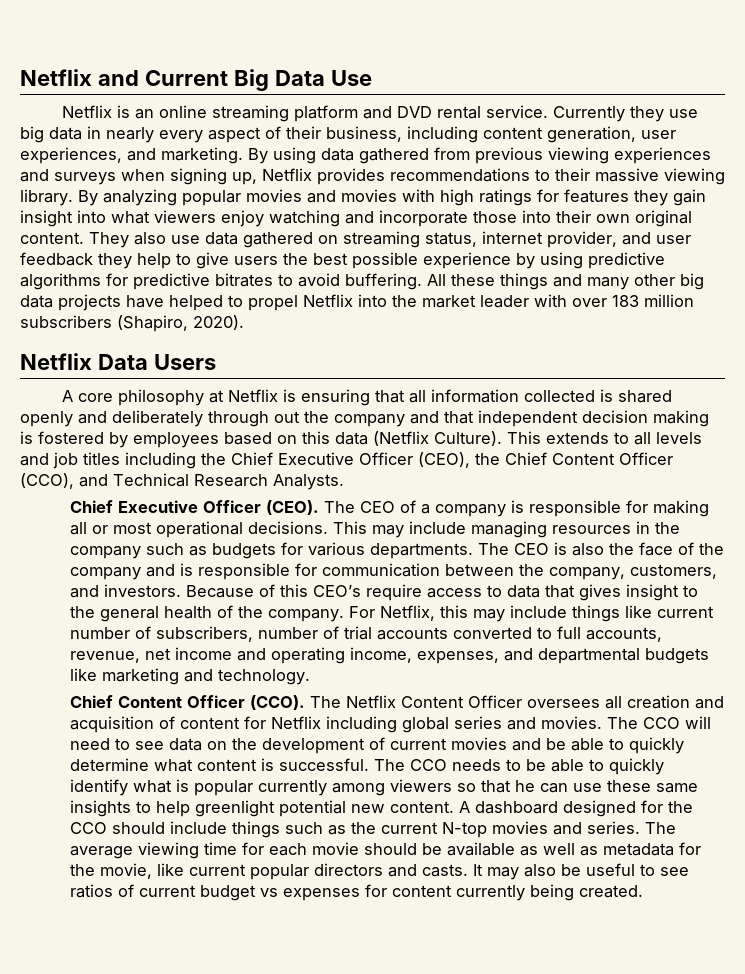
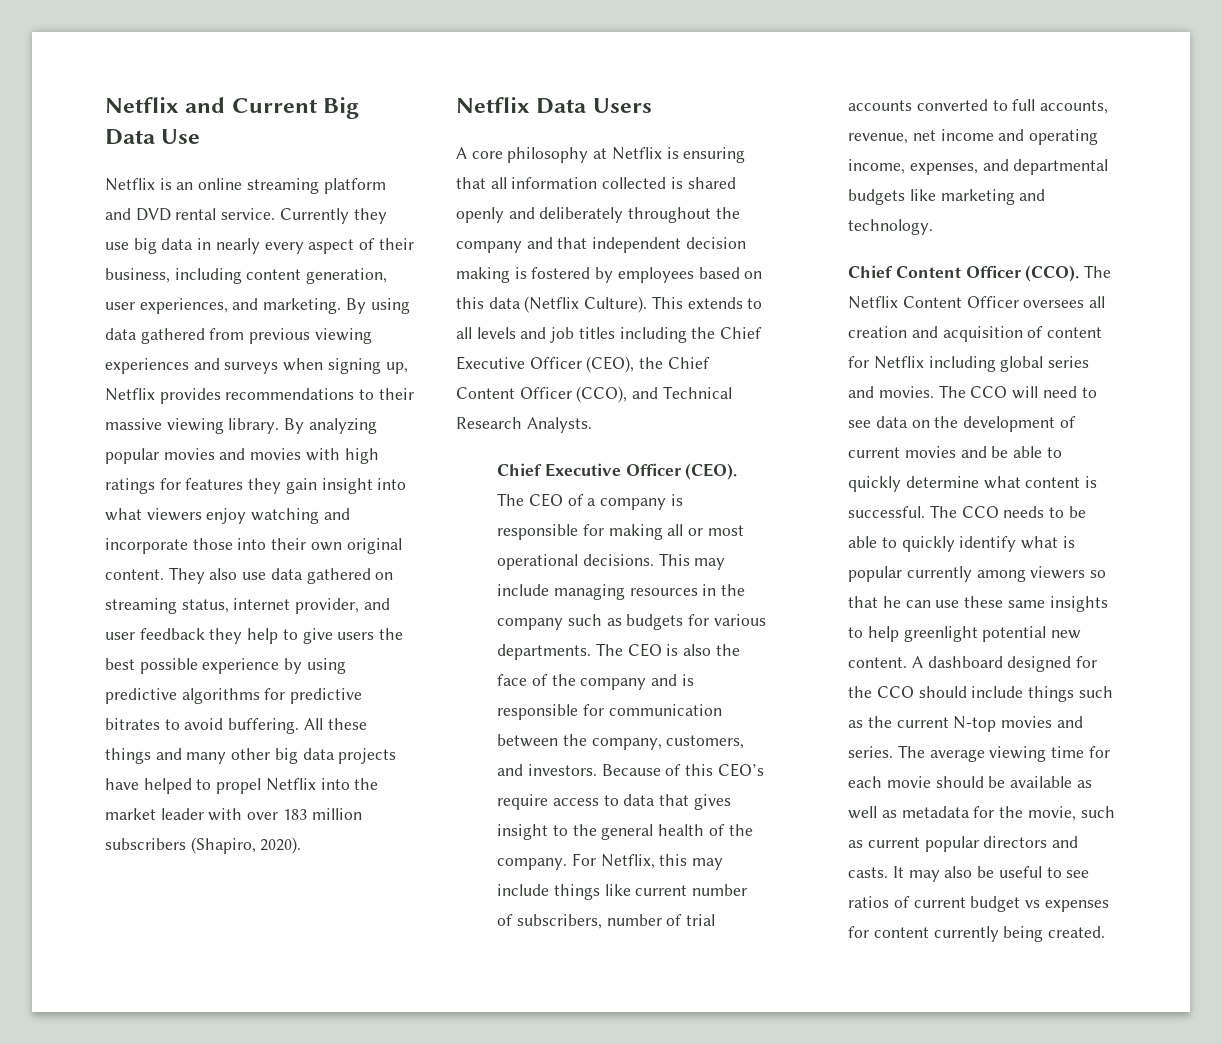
[208,411,300,427] through out -> [628,207,712,223] throughout
[156,863,184,876] like -> [1080,806,1115,818] [848,840,864,848] such as

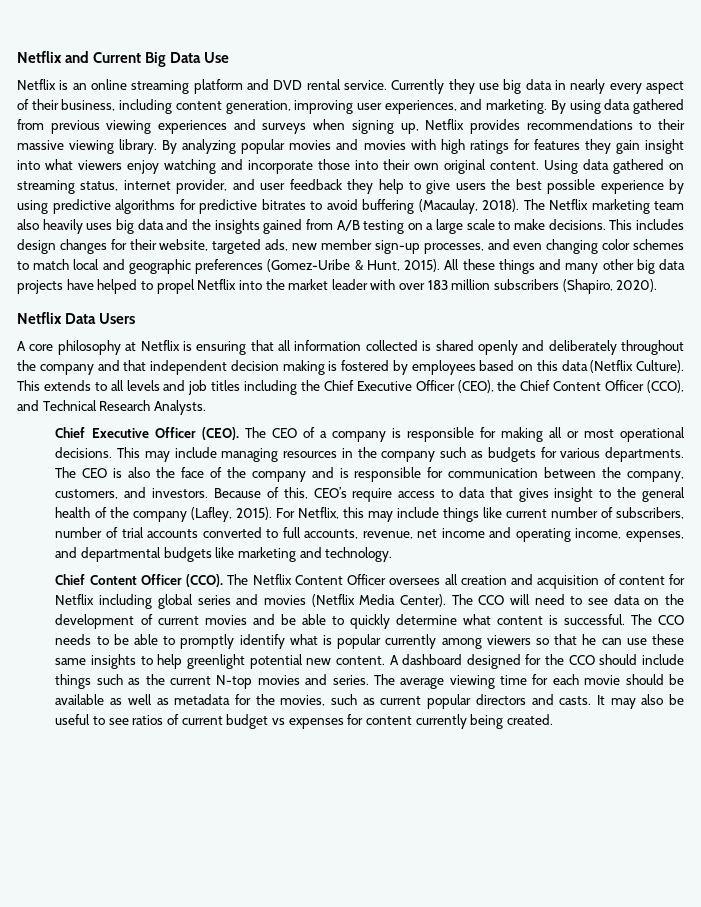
(388, 276) none -> [294,100,354,114] improving
[168,567,267,584] They also use -> [544,160,578,174] Using
[228,718,300,734] buffering. -> [362,199,684,214] [17,219,684,234] [17,239,685,254] [17,259,441,274] buffering (Macaulay, 2018). The Netflix marketing team also heavily uses big data and the insights gained from A/B testing on a large scale to make decisions. This includes design changes for their website, targeted ads, new member sign-up processes, and even changing color schemes to match local and geographic preferences (Gomez-Uribe & Hunt, 2015).
[685,764,714,776] this -> [283,487,308,499] this,
[497,858,568,870] company. -> [132,507,272,522] company (Lafley, 2015).
[878,386,934,398] movies. -> [263,594,446,607] movies (Netflix Media Center).
[901,536,955,552] quickly -> [180,634,235,649] promptly
[1027,806,1076,821] movie, -> [280,695,326,706] movies,

